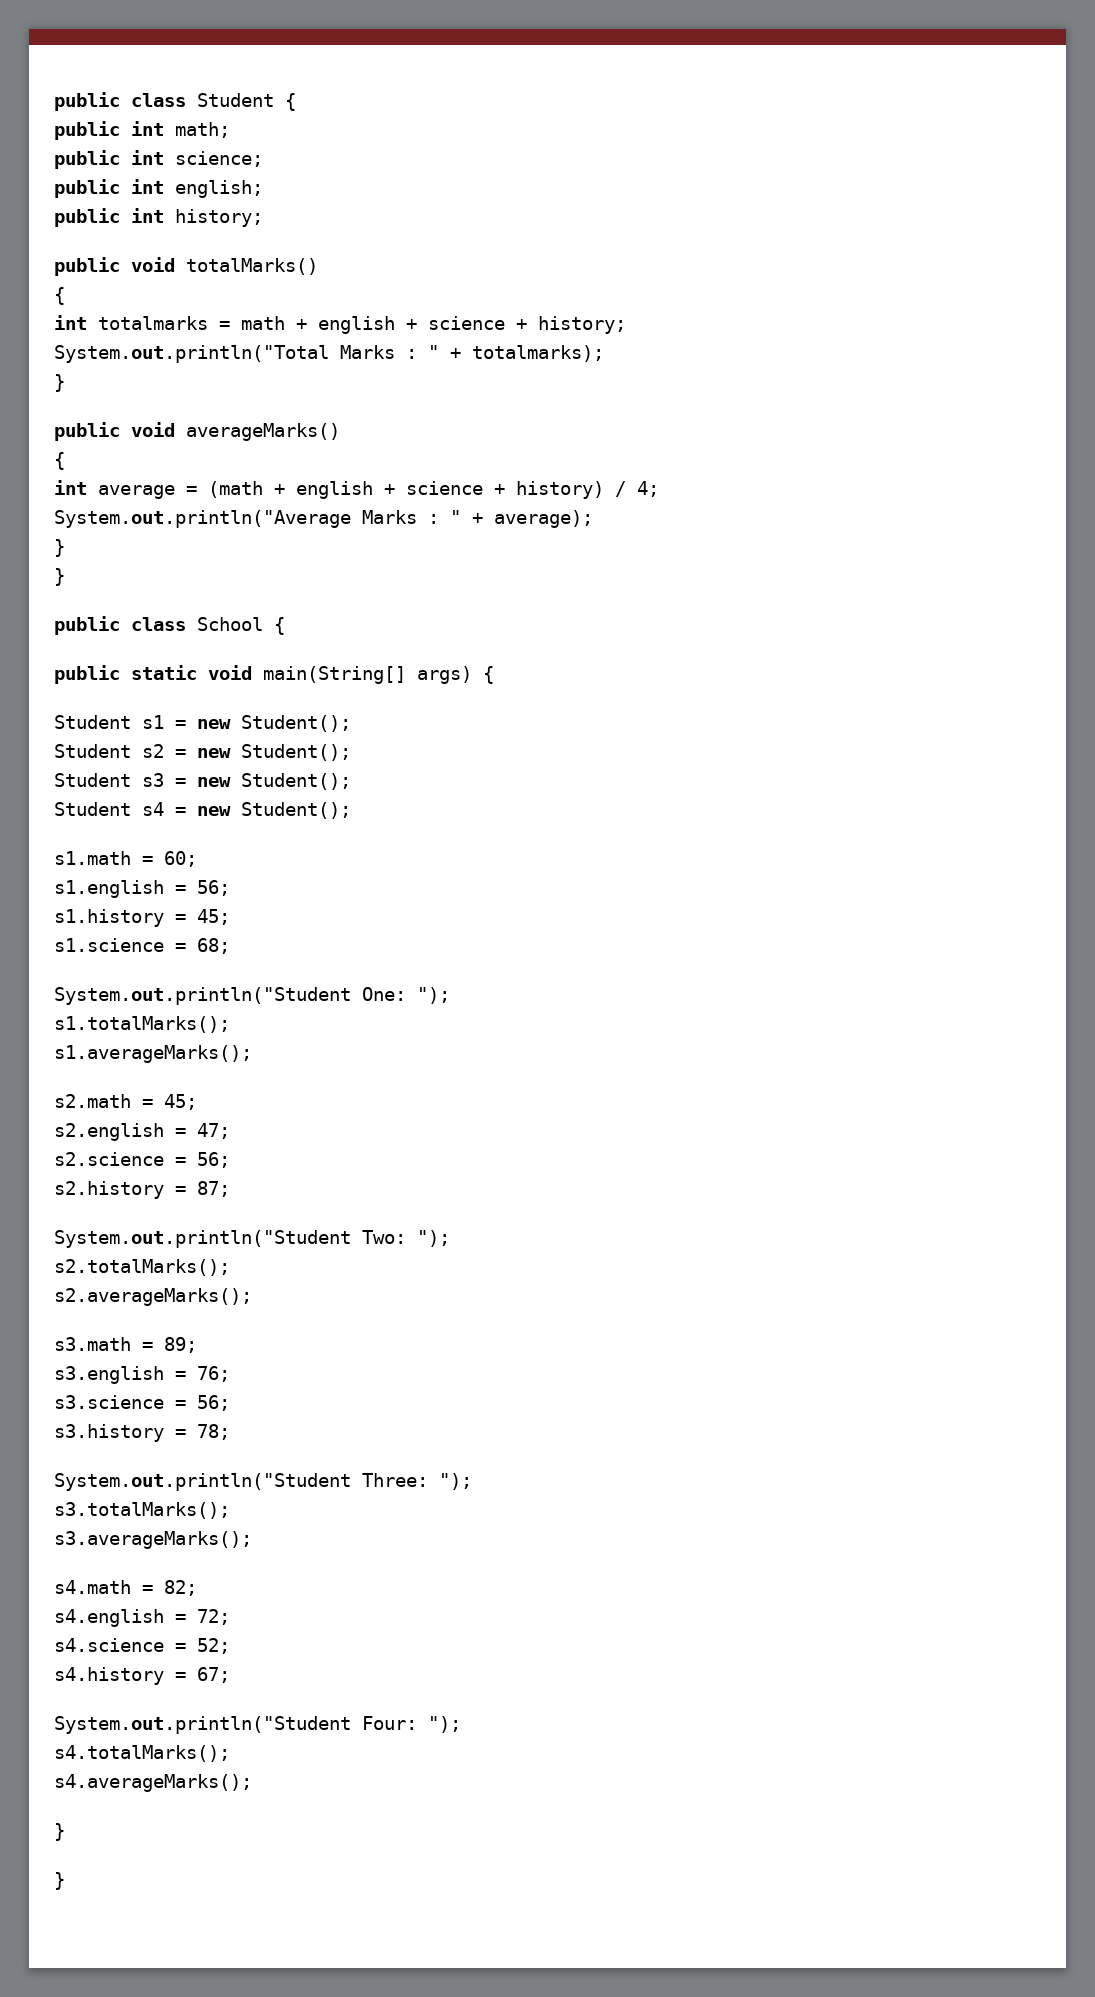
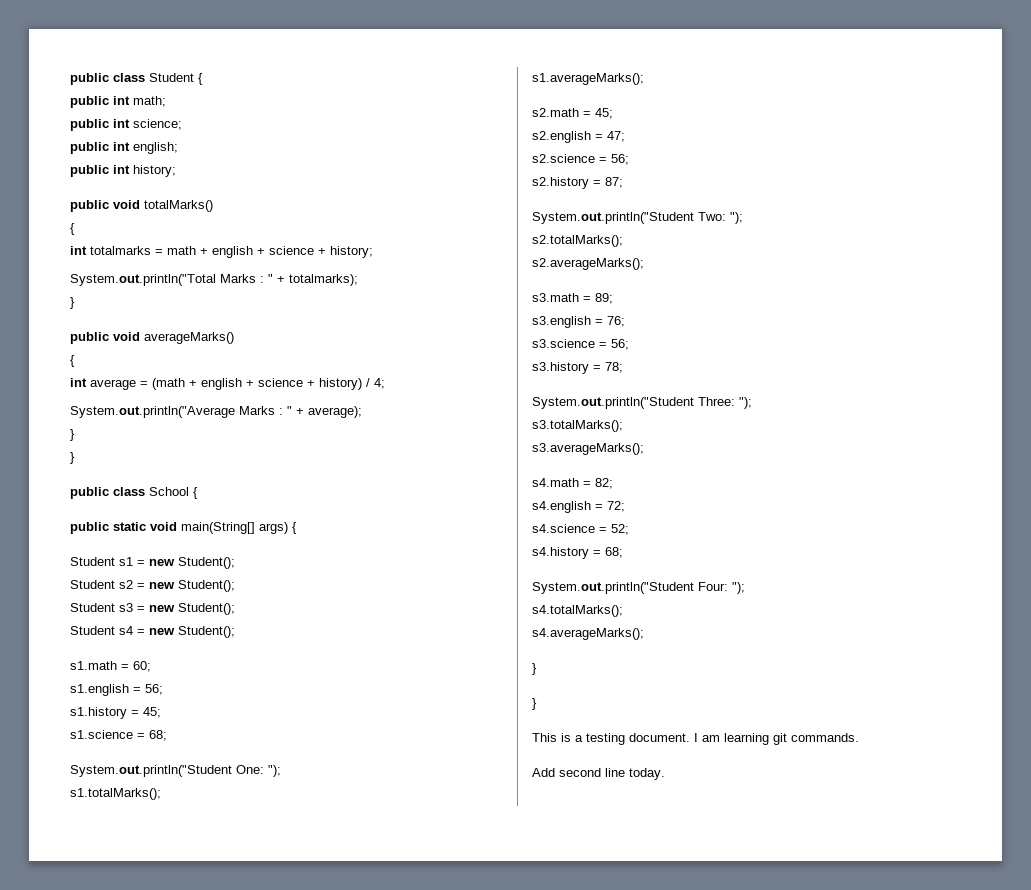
[197,1667,230,1683] 67; -> [605,547,623,558] 68;
(65, 1881) none -> [532,733,859,745] [532,768,665,780] // This is a testing document. I am learning git commands. // Add second line today.

